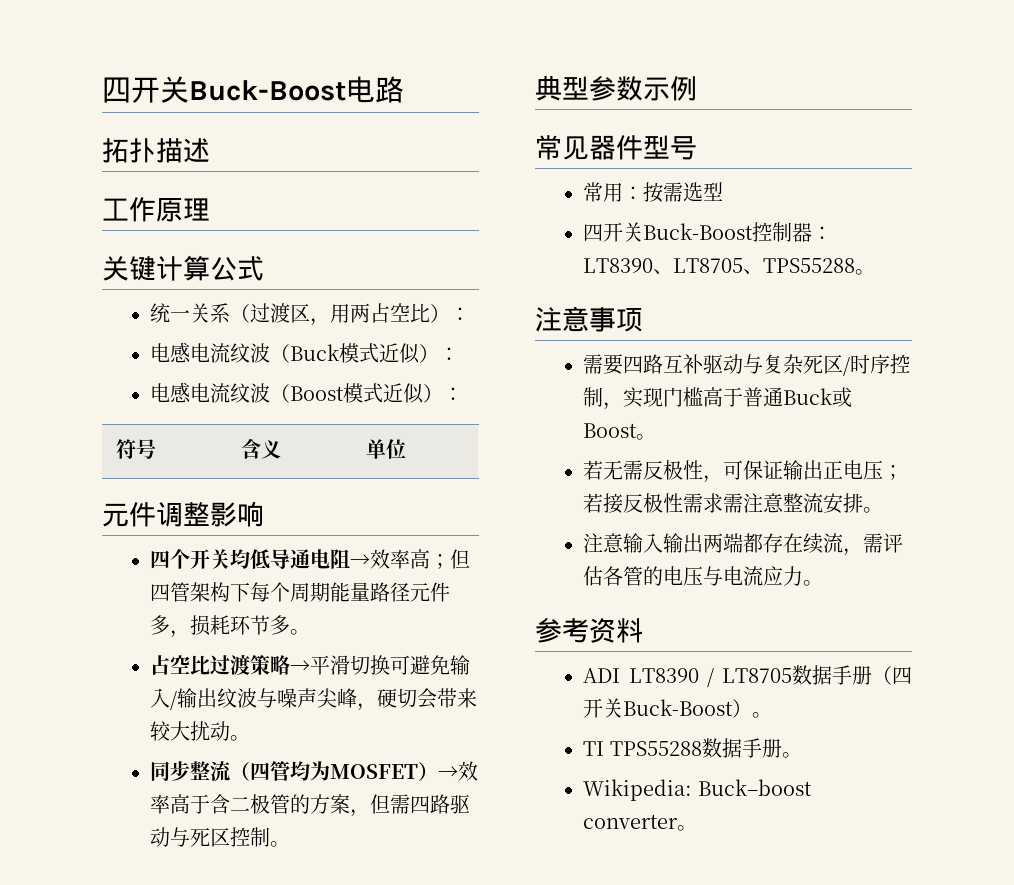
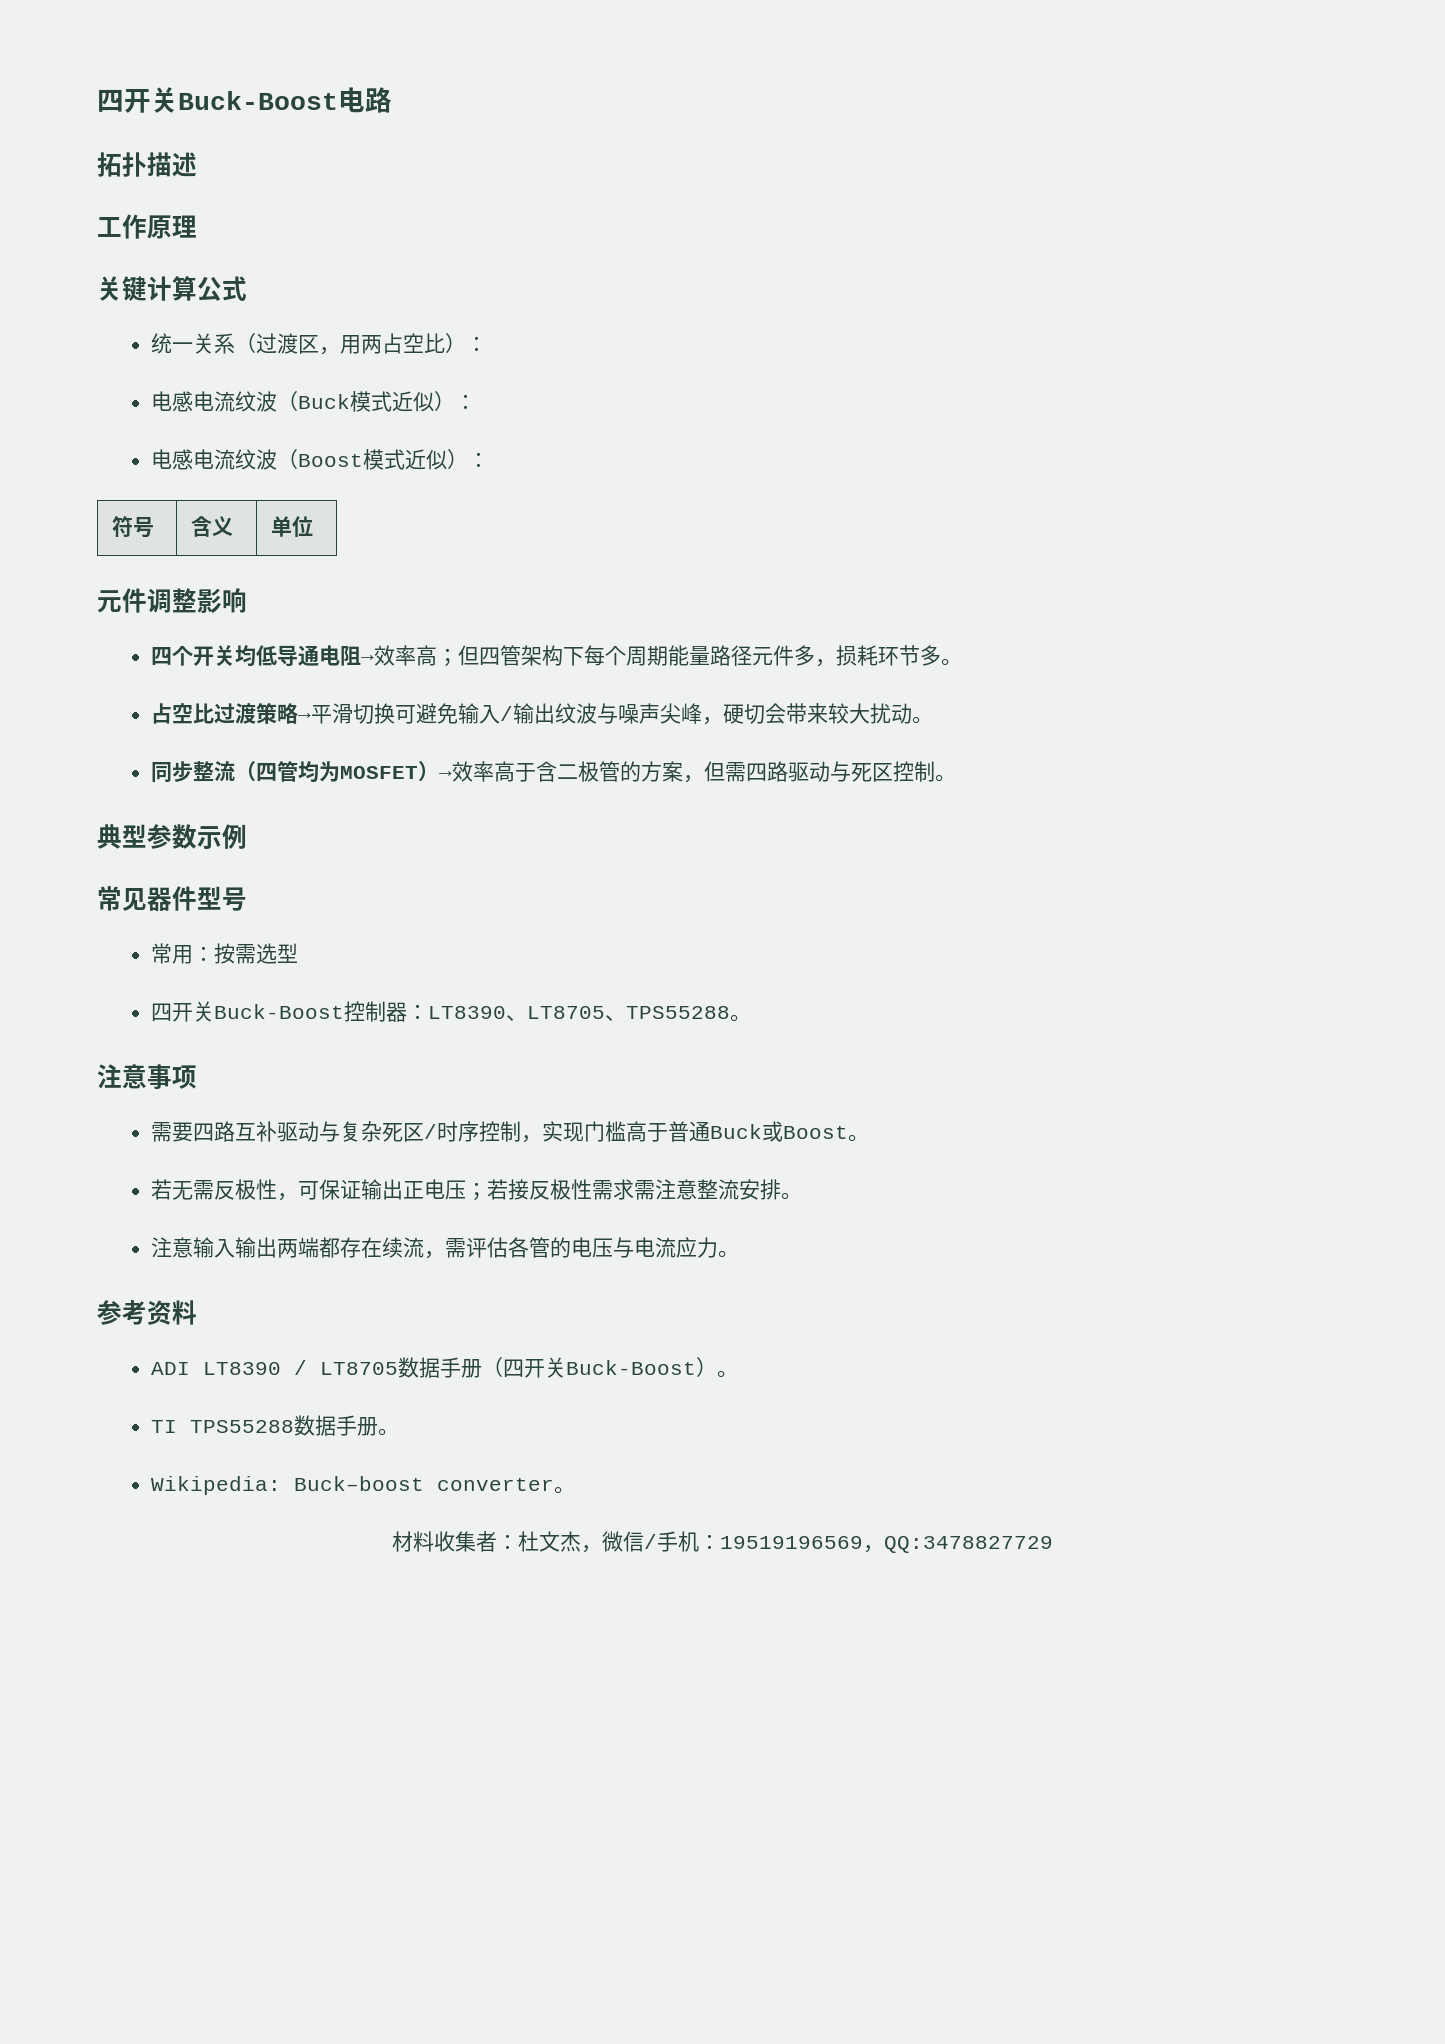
(698, 828) none -> [392,1531,1053,1553] // 材料收集者：杜文杰，微信/手机：19519196569，QQ:3478827729

